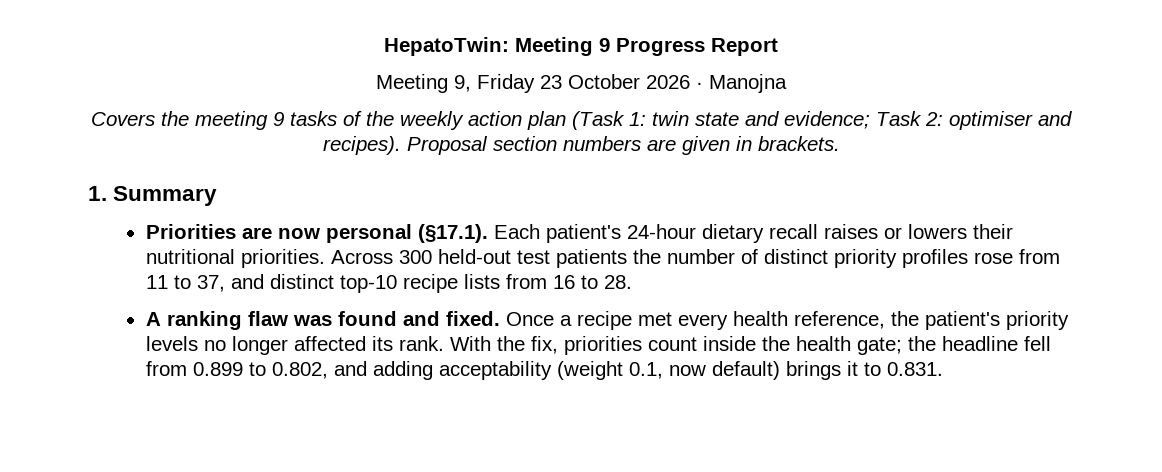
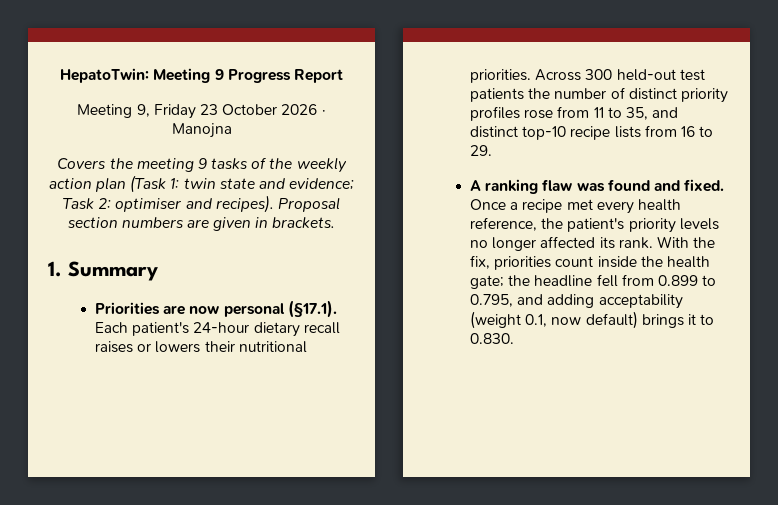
[196,275,225,292] 37, -> [625,107,648,120] 35,
[603,275,632,289] 28. -> [469,145,492,156] 29.
[271,362,328,379] 0.802, -> [469,294,513,307] 0.795,
[886,362,943,376] 0.831. -> [469,333,514,344] 0.830.

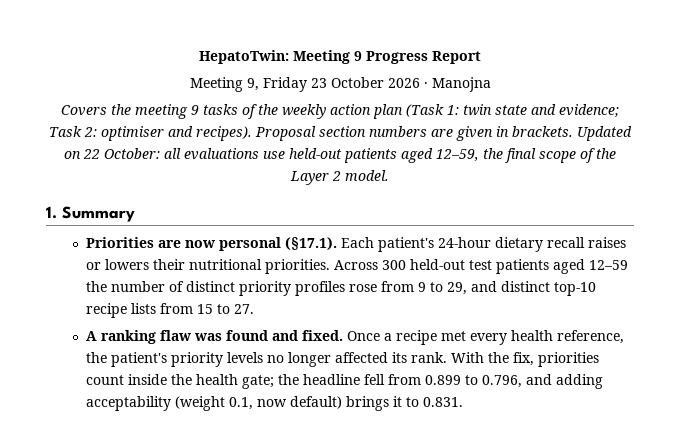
(336, 222) none -> [577,126,632,141] [64,148,616,163] [290,170,389,185] Updated on 22 October: all evaluations use held-out patients aged 12–59, the final scope of the Layer 2 model.
(524, 95) none -> [552,259,628,274] aged 12–59
[593,107,648,120] 11 to 35, -> [417,282,467,295] 9 to 29,
[680,126,714,137] [469,145,492,156] 16 to 29. -> [196,304,254,314] 15 to 27.
[469,294,513,307] 0.795, -> [481,375,522,388] 0.796,
[469,333,514,344] 0.830. -> [422,397,463,407] 0.831.

